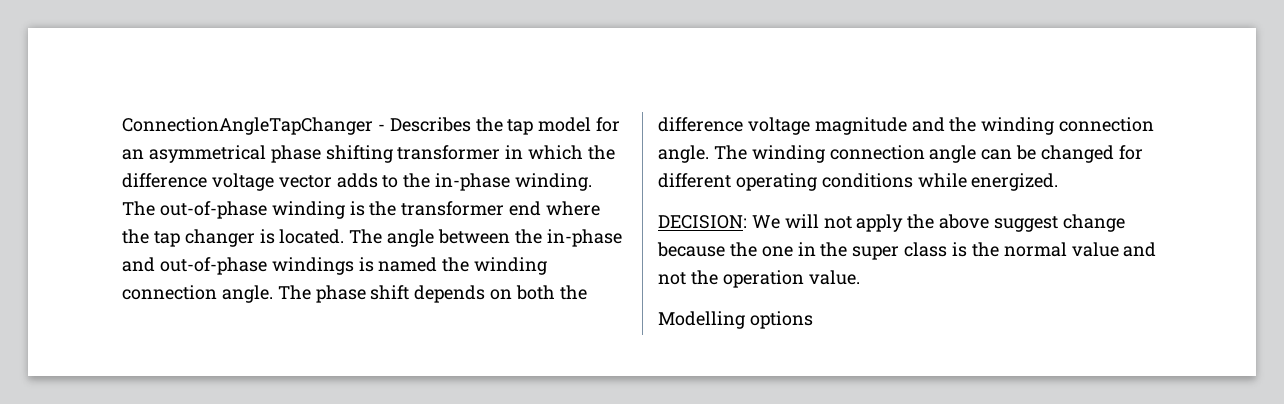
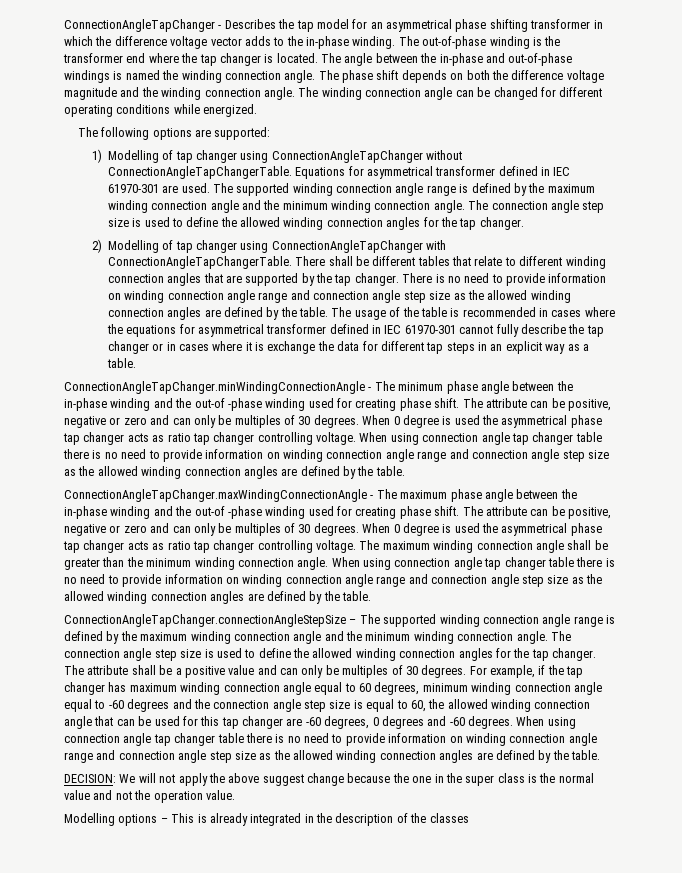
(1059, 182) none -> [77,127,271,140] [91,149,463,163] [107,166,571,179] [107,183,595,196] [107,200,605,213] [107,217,524,230] [91,239,447,253] [107,256,606,269] [107,273,607,286] [107,290,571,303] [107,307,615,320] [106,324,604,337] [107,341,589,354] [106,358,136,368] [64,381,573,394] [64,398,611,411] [64,415,602,428] [63,432,602,445] [63,449,609,462] [64,466,405,479] [64,489,577,502] [64,506,611,519] [64,523,602,536] [63,540,608,553] [64,557,615,570] [64,574,602,587] [64,591,371,604] [64,614,615,627] [64,631,571,644] [64,648,596,661] [64,665,584,678] [64,682,602,695] [64,699,591,712] [64,716,576,729] [64,733,597,746] [64,750,600,763] // The following options are supported: // 1) Modelling of tap changer using ConnectionAngleTapChanger without ConnectionAngleTapChangerTable. Equations for asymmetrical transformer defined in IEC 61970-301 are used. The supported winding connection angle range is defined by the maximum winding connection angle and the minimum winding connection angle. The connection angle step size is used to define the allowed winding connection angles for the tap changer. // 2) Modelling of tap changer using ConnectionAngleTapChanger with ConnectionAngleTapChangerTable. There shall be different tables that relate to different winding connection angles that are supported by the tap changer. There is no need to provide information on winding connection angle range and connection angle step size as the allowed winding connection angles are defined by the table. The usage of the table is recommended in cases where the equations for asymmetrical transformer defined in IEC 61970-301 cannot fully describe the tap changer or in cases where it is exchange the data for different tap steps in an explicit way as a table. // ConnectionAngleTapChanger.minWindingConnectionAngle - The minimum phase angle between the in-phase winding and the out-of -phase winding used for creating phase shift. The attribute can be positive, negative or zero and can only be multiples of 30 degrees. When 0 degree is used the asymmetrical phase tap changer acts as ratio tap changer controlling voltage. When using connection angle tap changer table there is no need to provide information on winding connection angle range and connection angle step size as the allowed winding connection angles are defined by the table. // ConnectionAngleTapChanger.maxWindingConnectionAngle - The maximum phase angle between the in-phase winding and the out-of -phase winding used for creating phase shift. The attribute can be positive, negative or zero and can only be multiples of 30 degrees. When 0 degree is used the asymmetrical phase tap changer acts as ratio tap changer controlling voltage. The maximum winding connection angle shall be greater than the minimum winding connection angle. When using connection angle tap changer table there is no need to provide information on winding connection angle range and connection angle step size as the allowed winding connection angles are defined by the table. // ConnectionAngleTapChanger.connectionAngleStepSize – The supported winding connection angle range is defined by the maximum winding connection angle and the minimum winding connection angle. The connection angle step size is used to define the allowed winding connection angles for the tap changer. The attribute shall be a positive value and can only be multiples of 30 degrees. For example, if the tap changer has maximum winding connection angle equal to 60 degrees, minimum winding connection angle equal to -60 degrees and the connection angle step size is equal to 60, the allowed winding connection angle that can be used for this tap changer are -60 degrees, 0 degrees and -60 degrees. When using connection angle tap changer table there is no need to provide information on winding connection angle range and connection angle step size as the allowed winding connection angles are defined by the table.
(813, 320) none -> [160,813,469,826] – This is already integrated in the description of the classes

